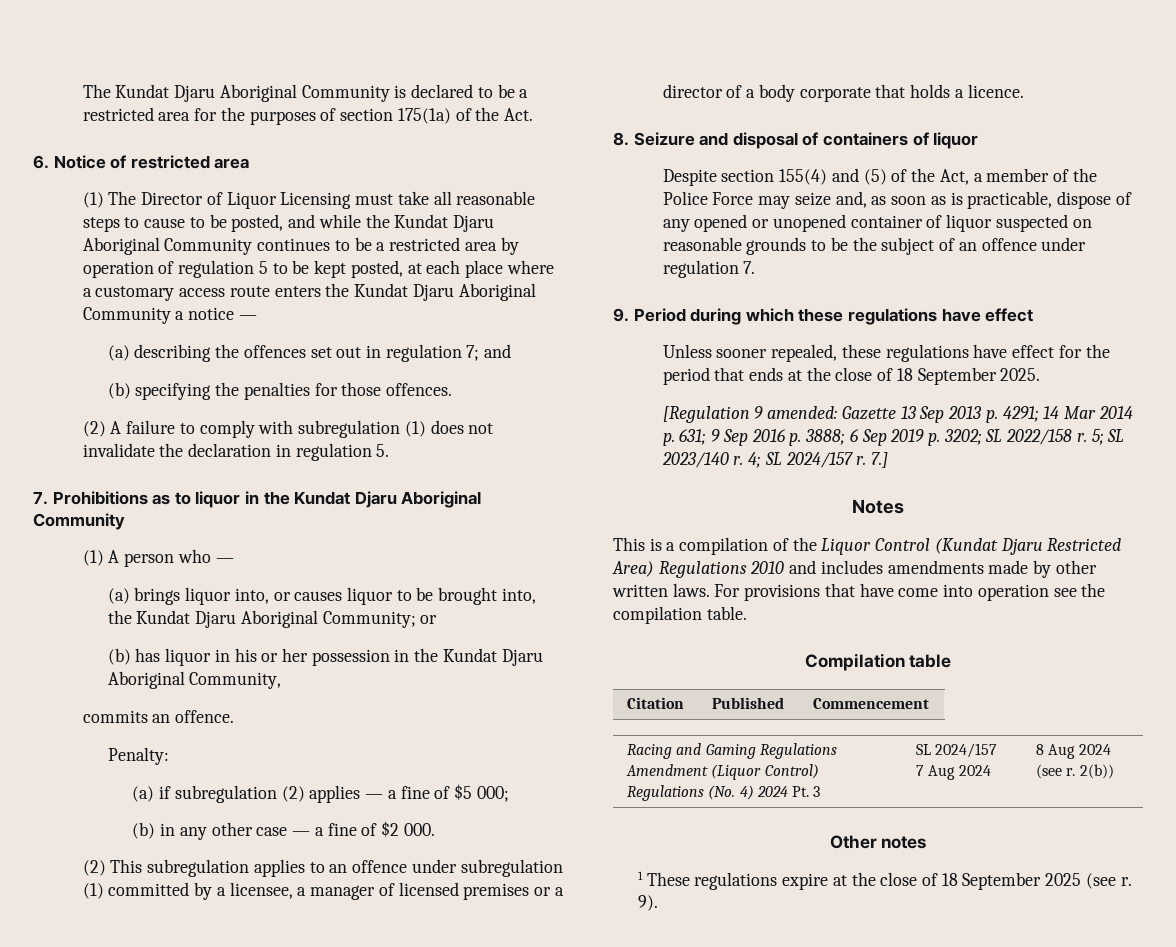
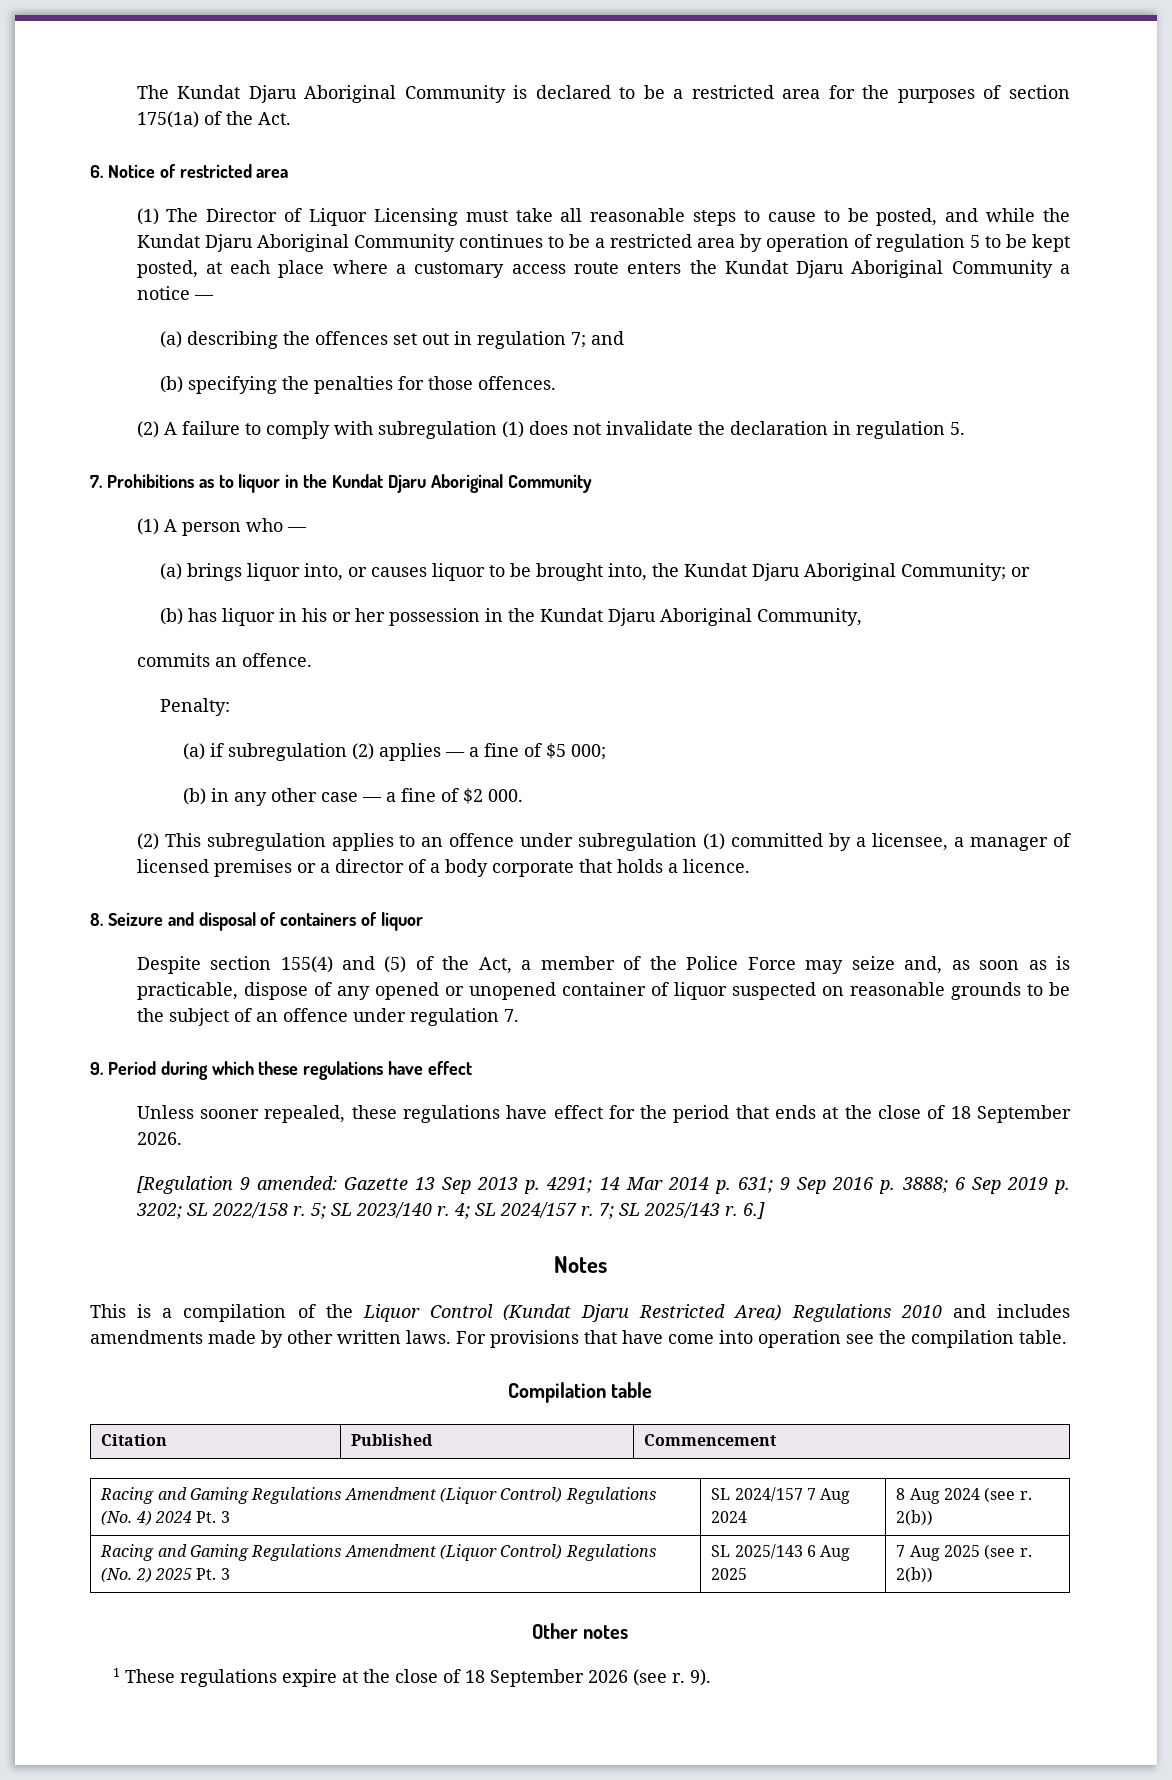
[1000,368,1041,381] 2025. -> [136,1132,182,1145] 2026.
[871,452,889,468] 7.] -> [598,1202,765,1219] 7; SL 2025/143 r. 6.]
(1114, 771) none -> [100,1544,656,1561] [101,1567,230,1583] [711,1544,851,1561] [711,1568,748,1580] [896,1544,1032,1561] [896,1567,934,1583] // Racing and Gaming Regulations Amendment (Liquor Control) Regulations (No. 2) 2025 Pt. 3 | SL 2025/143 6 Aug 2025 | 7 Aug 2025 (see r. 2(b))
[1045,873,1082,886] 2025 -> [588,1670,629,1683] 2026

